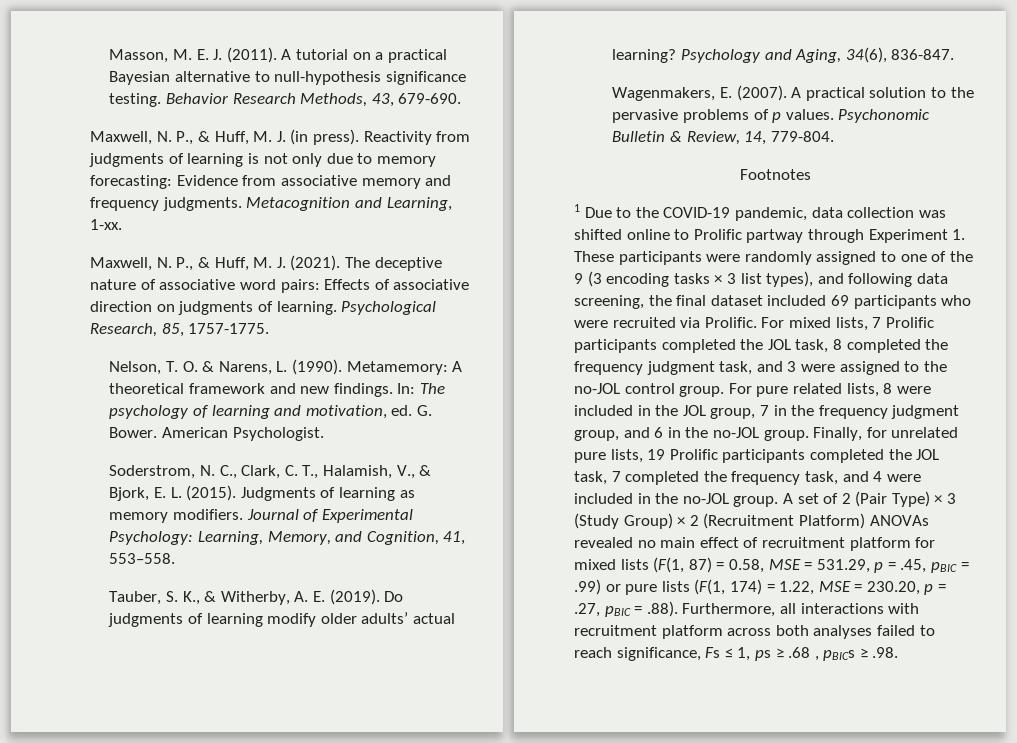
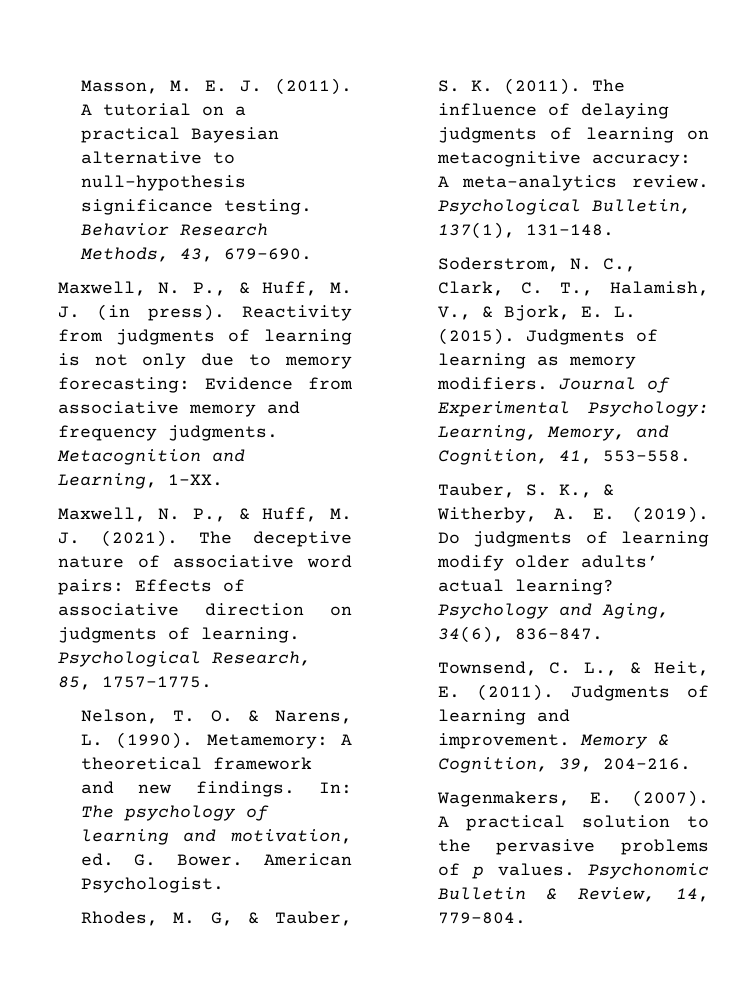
[90,219,123,230] 1-xx. -> [167,474,223,486] 1-XX.
(324, 434) none -> [80,911,352,926] [437,78,625,95] [437,103,669,119] [437,127,709,143] [436,151,691,167] [437,175,709,191] [437,199,691,215] [437,222,614,239] // Rhodes, M. G, & Tauber, S. K. (2011). The influence of delaying judgments of learning on metacognitive accuracy: A meta-analytics review. Psychological Bulletin, 137(1), 131-148.
(955, 54) none -> [437,661,709,676] [437,684,709,701] [437,709,570,725] [437,733,669,749] [437,757,691,773] // Townsend, C. L., & Heit, E. (2011). Judgments of learning and improvement. Memory & Cognition, 39, 204-216.
[739,169,811,180] [574,204,946,221] [574,229,966,243] [574,251,973,265] [574,271,948,287] [574,295,972,309] [574,317,934,331] [574,339,949,353] [574,361,947,375] [574,383,931,397] [574,405,960,419] [574,427,959,441] [574,449,940,463] [574,471,921,485] [574,491,957,507] [574,513,929,529] [574,537,936,551] [574,557,969,573] [574,579,947,595] [574,601,920,617] [574,625,935,639] [574,647,899,661] // Footnotes // 1 Due to the COVID-19 pandemic, data collection was shifted online to Prolific partway through Experiment 1. These participants were randomly assigned to one of the 9 (3 encoding tasks × 3 list types), and following data screening, the final dataset included 69 participants who were recruited via Prolific. For mixed lists, 7 Prolific participants completed the JOL task, 8 completed the frequency judgment task, and 3 were assigned to the no-JOL control group. For pure related lists, 8 were included in the JOL group, 7 in the frequency judgment group, and 6 in the no-JOL group. Finally, for unrelated pure lists, 19 Prolific participants completed the JOL task, 7 completed the frequency task, and 4 were included in the no-JOL group. A set of 2 (Pair Type) × 3 (Study Group) × 2 (Recruitment Platform) ANOVAs revealed no main effect of recruitment platform for mixed lists (F(1, 87) = 0.58, MSE = 531.29, p = .45, pBIC = .99) or pure lists (F(1, 174) = 1.22, MSE = 230.20, p = .27, pBIC = .88). Furthermore, all interactions with recruitment platform across both analyses failed to reach significance, Fs ≤ 1, ps ≥ .68 , pBICs ≥ .98. -> (526, 918) none

